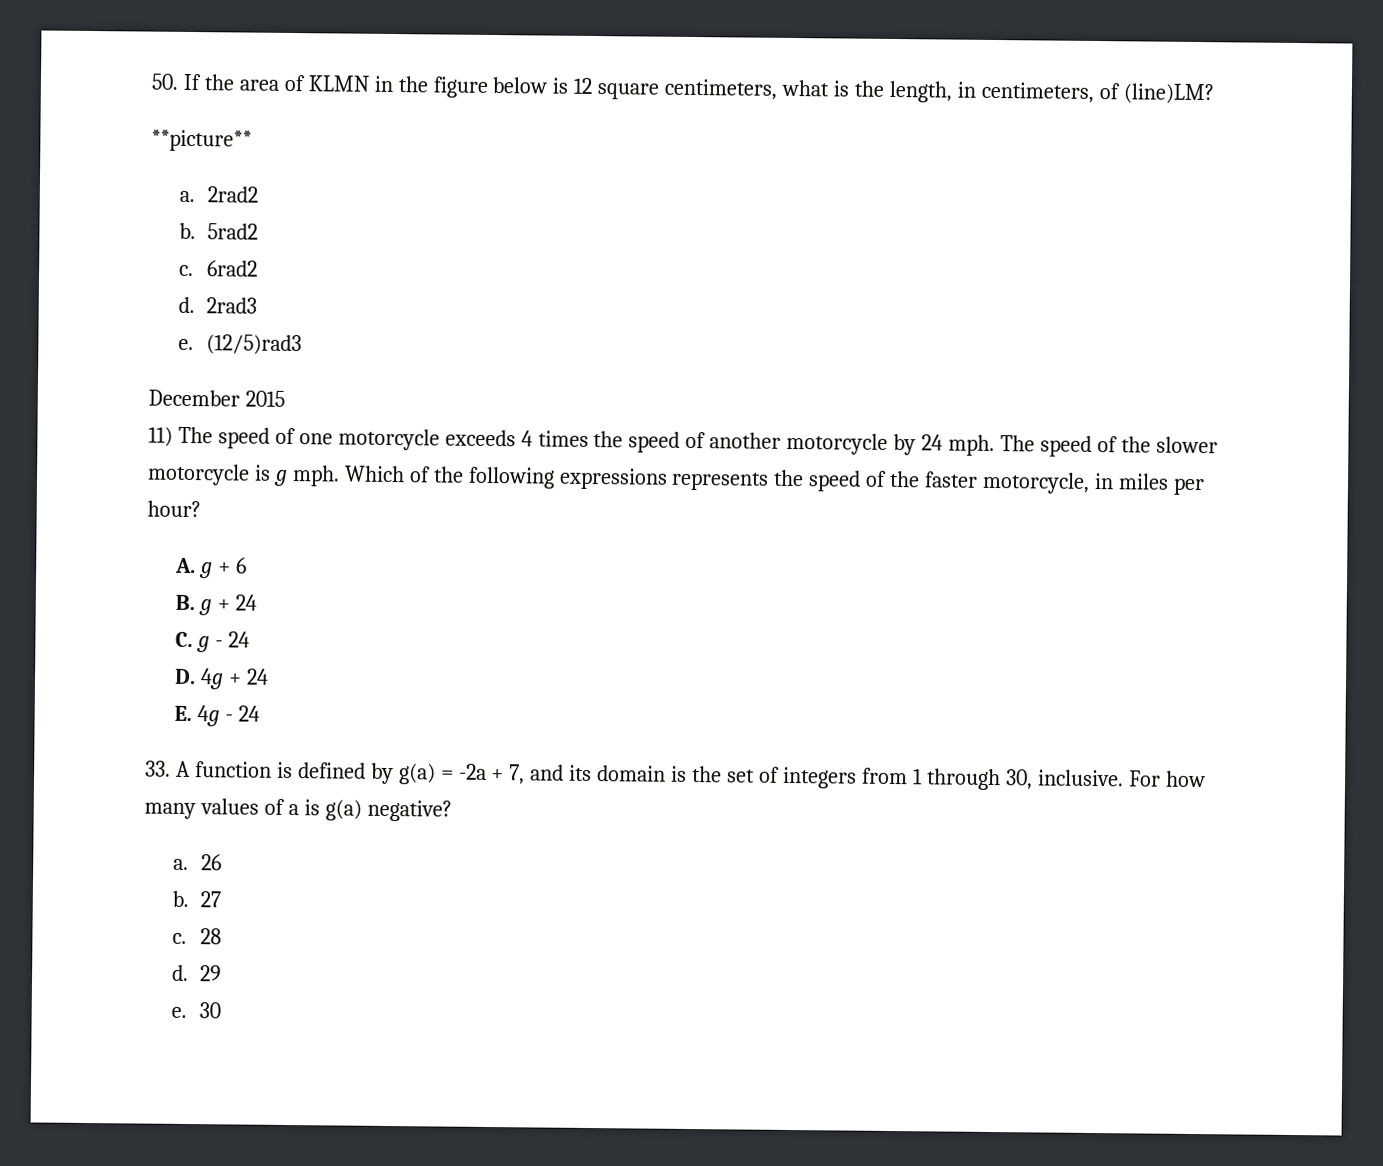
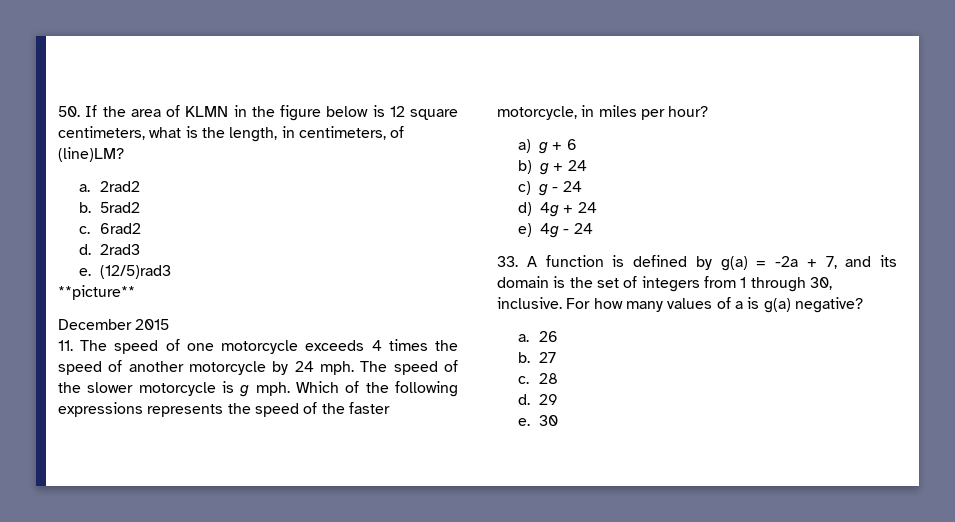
[151,129,252,152] // **picture** -> (124, 154) none
(303, 345) none -> [58,285,135,300] // **picture**
[148,426,173,447] 11) -> [58,340,73,351] 11.
[174,557,196,574] A. -> [518,139,532,153] a)
[174,594,195,611] B. -> [518,160,533,174] b)
[174,631,193,648] C. -> [518,181,532,195] c)
[173,668,196,685] D. -> [518,202,533,216] d)
[173,705,192,722] E. -> [518,223,533,237] e)

